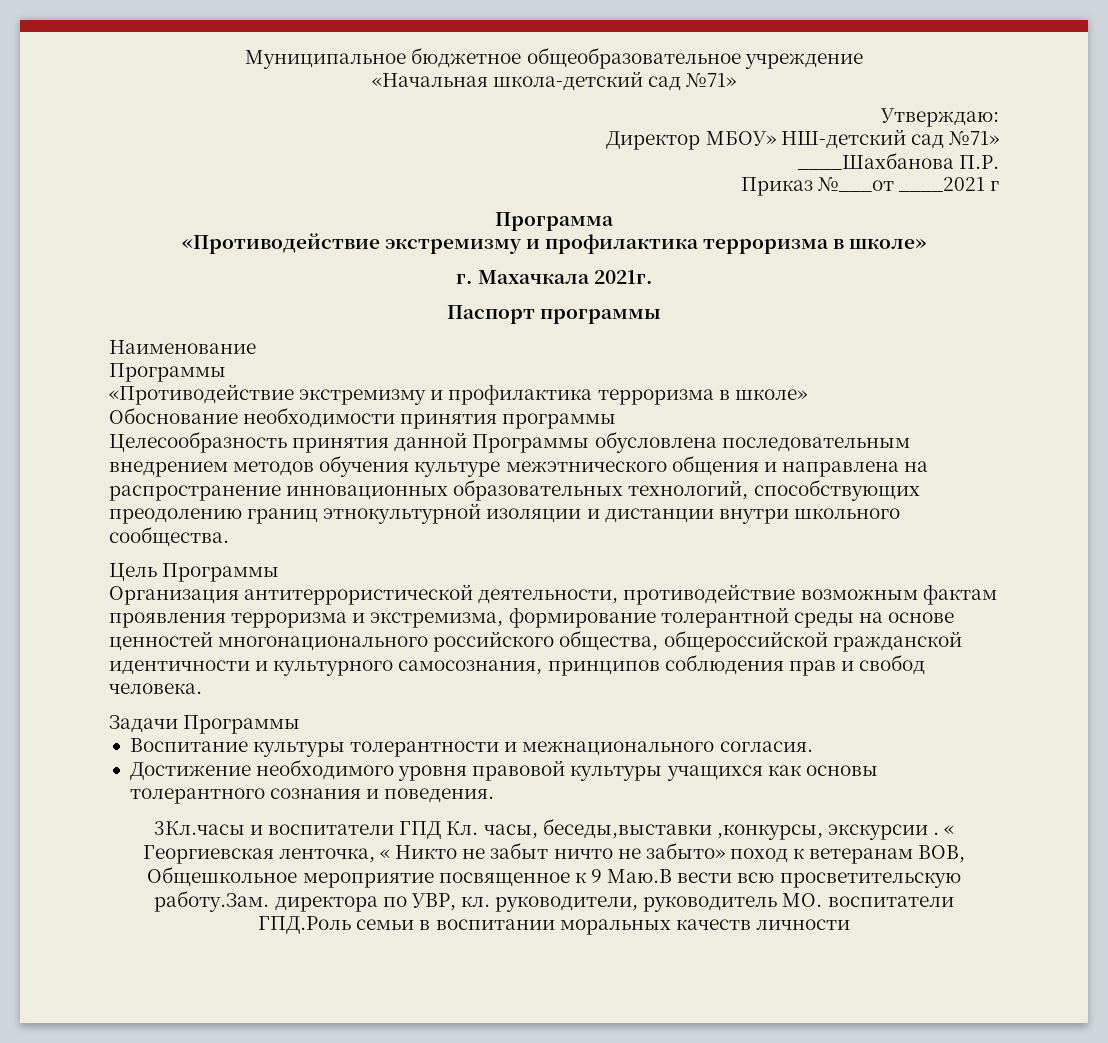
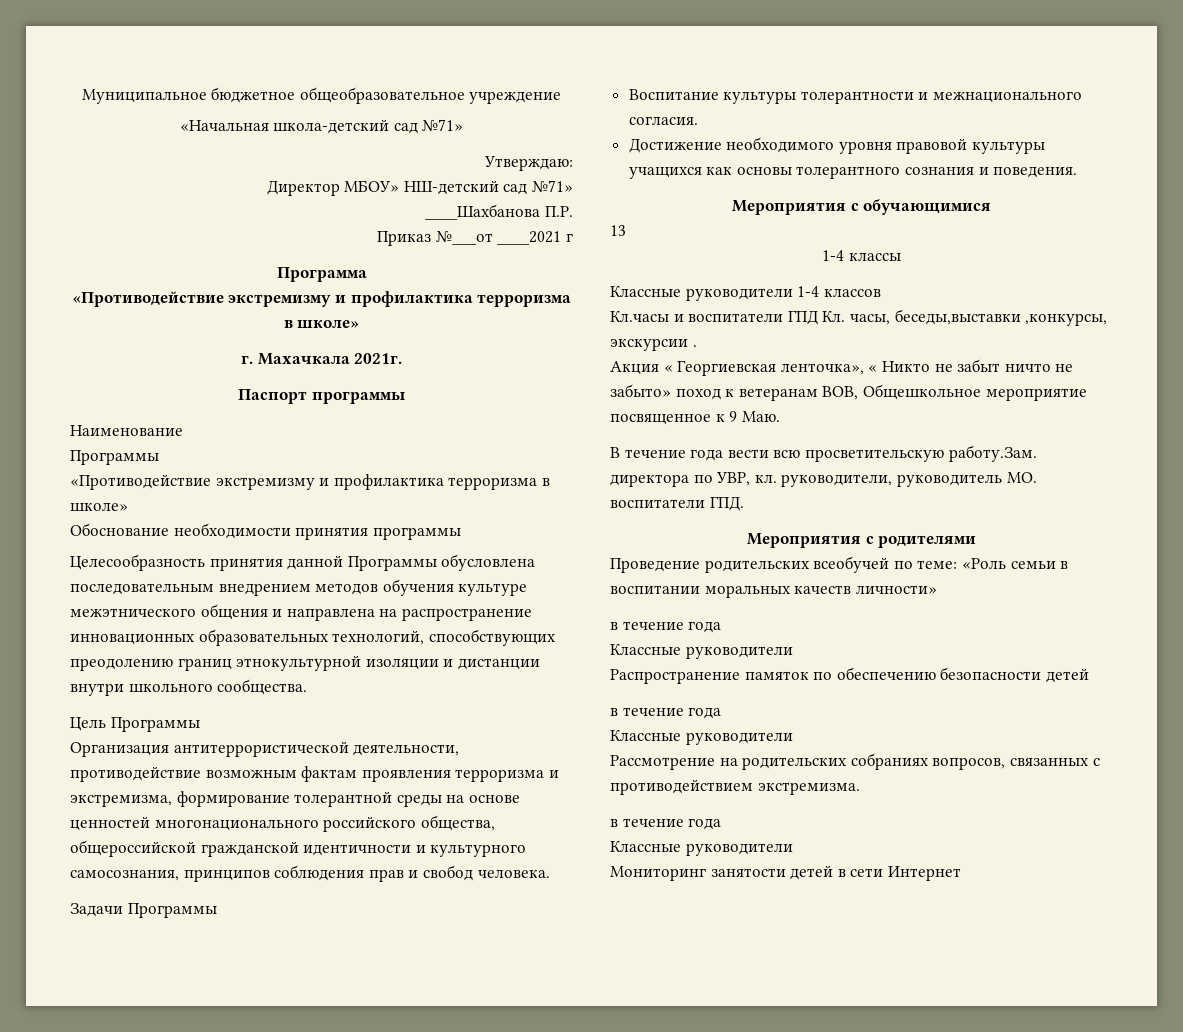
[153,821,245,835] 3Кл.часы -> [731,199,992,215] [610,225,626,236] [822,250,901,261] [610,286,881,301] [610,311,669,322] Мероприятия с обучающимися // 13 // 1-4 классы // Классные руководители 1-4 классов // Кл.часы
(940, 833) none -> [610,361,659,375] // Акция
[278,848,375,863] ленточка, -> [780,363,864,375] ленточка»,
[607,869,673,883] Маю.В -> [741,411,780,422] [610,447,724,461] Маю. // В течение года
[258,916,352,934] ГПД.Роль -> [709,496,744,511] [746,533,977,548] [610,556,1006,573] ГПД. // Мероприятия с родителями // Проведение родительских всеобучей по теме: «Роль
[755,919,850,930] личности -> [855,585,937,594] [610,621,722,633] [610,644,793,659] [610,667,1089,684] [610,707,722,719] [610,730,793,745] [610,753,1100,770] [610,779,860,795] [610,818,722,830] [610,841,793,856] [610,865,961,881] личности» // в течение года // Классные руководители // Распространение памяток по обеспечению безопасности детей // в течение года // Классные руководители // Рассмотрение на родительских собраниях вопросов, связанных с противодействием экстремизма. // в течение года // Классные руководители // Мониторинг занятости детей в сети Интернет

